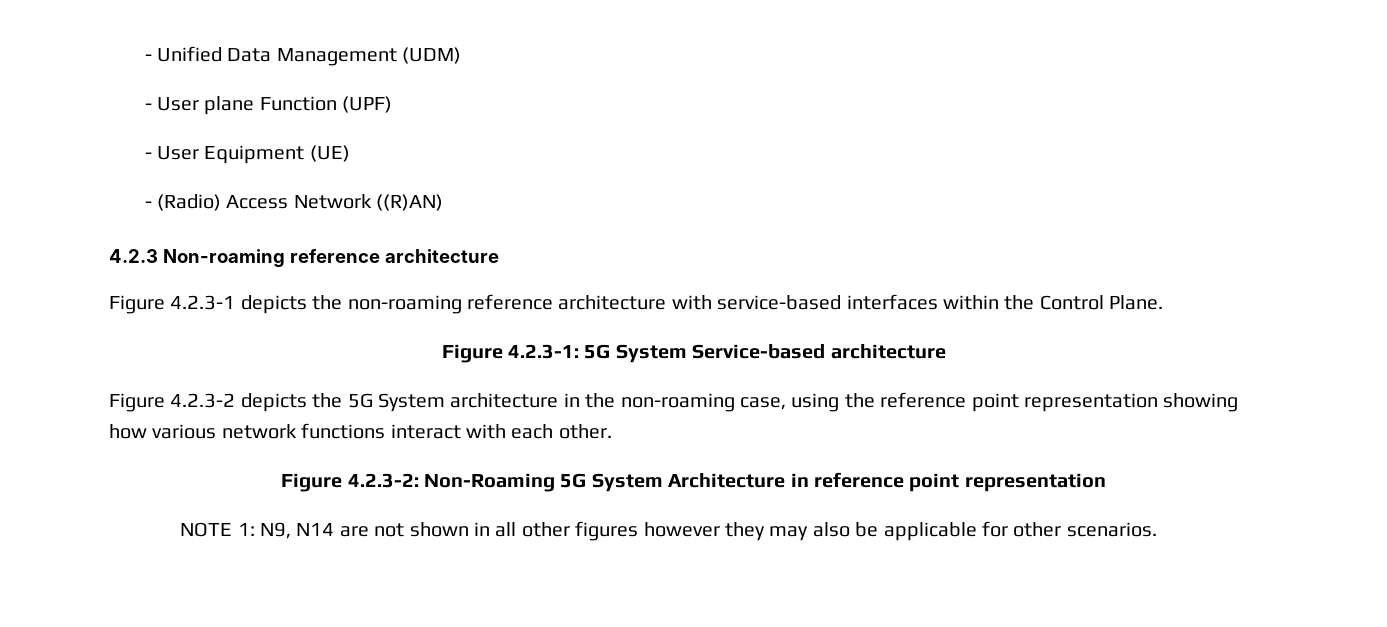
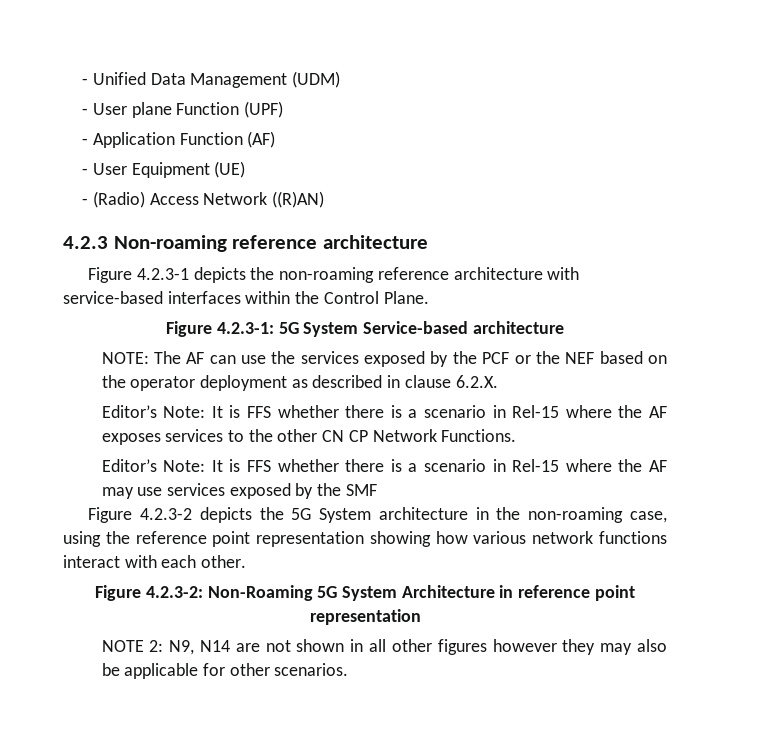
(393, 104) none -> [82,131,276,148] // - Application Function (AF)
(946, 351) none -> [101,351,667,367] [101,375,498,391] [101,405,667,418] [101,429,517,445] [101,459,667,472] [101,483,377,499] // NOTE: The AF can use the services exposed by the PCF or the NEF based on the operator deployment as described in clause 6.2.X. // Editor’s Note: It is FFS whether there is a scenario in Rel-15 where the AF exposes services to the other CN CP Network Functions. // Editor’s Note: It is FFS whether there is a scenario in Rel-15 where the AF may use services exposed by the SMF
[237,523,255,536] 1: -> [149,640,164,652] 2:

